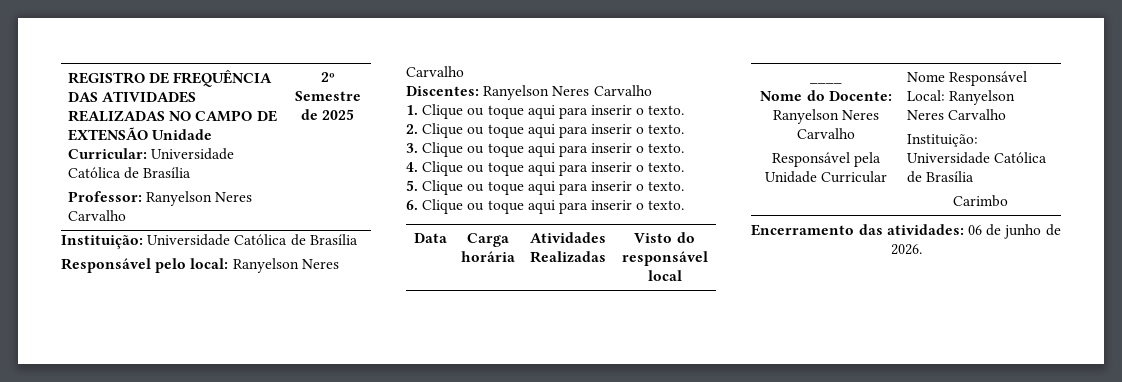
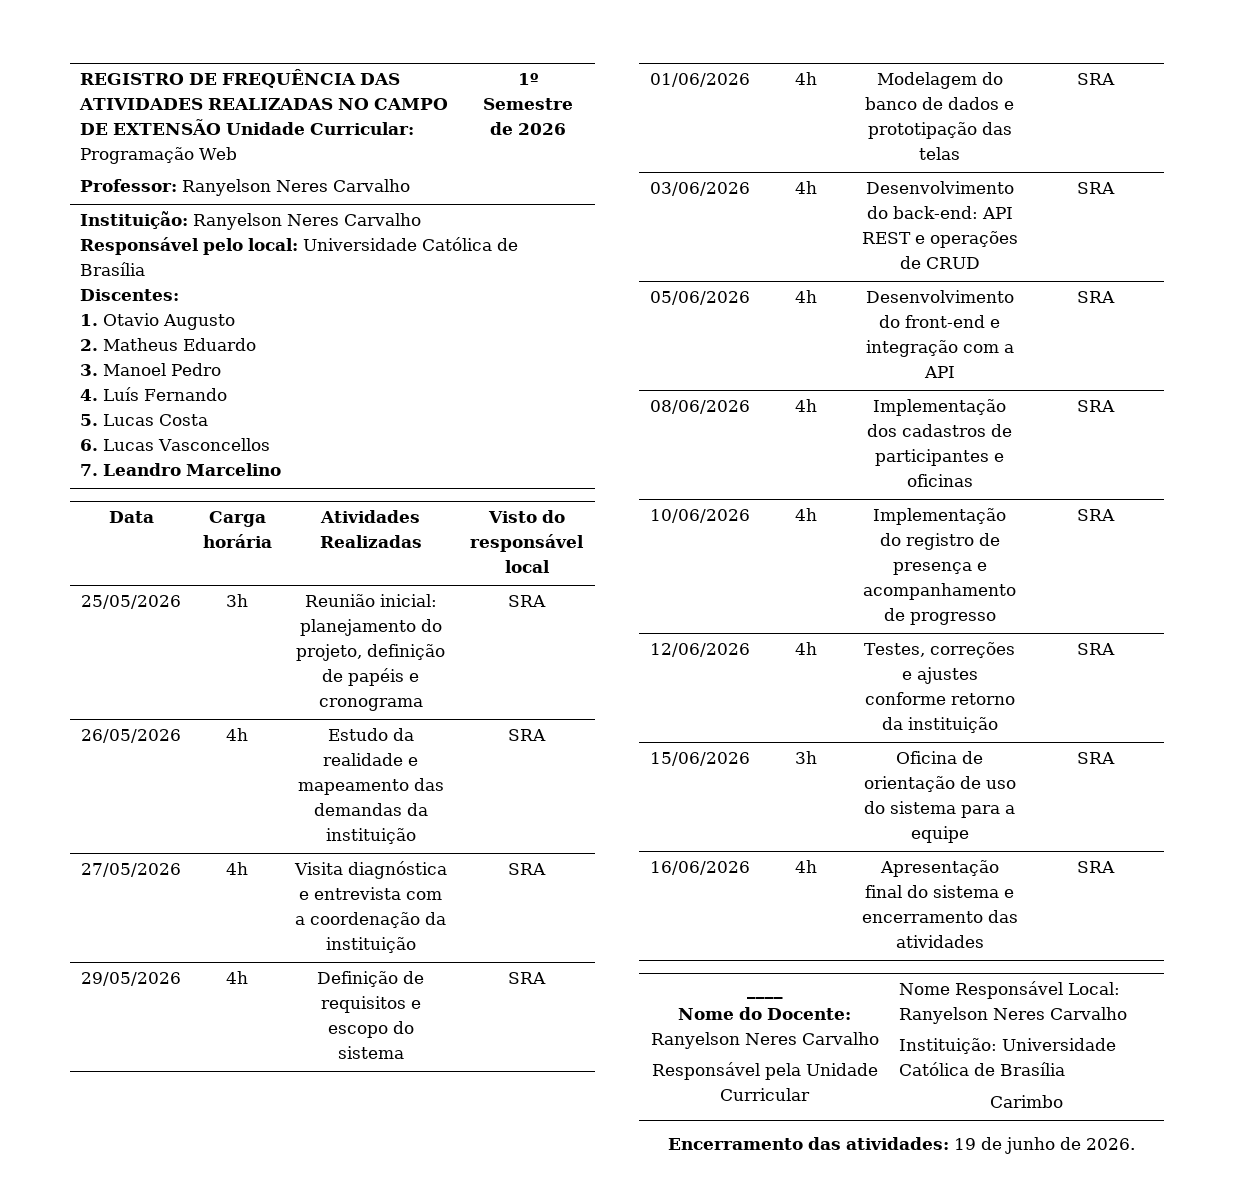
[151,148,235,160] [67,167,192,179] Universidade Católica de Brasília -> [80,147,238,164] Programação Web
[320,72,335,82] 2º -> [517,73,539,85] 1º
[322,109,355,120] [61,234,358,249] [61,258,339,273] [406,66,464,77] [406,85,652,100] [406,104,685,119] [406,123,685,138] [406,142,685,157] [406,161,685,176] [406,180,685,195] [406,199,685,214] 2025 // Instituição: Universidade Católica de Brasília // Responsável pelo local: Ranyelson Neres Carvalho // Discentes: Ranyelson Neres Carvalho // 1. Clique ou toque aqui para inserir o texto. // 2. Clique ou toque aqui para inserir o texto. // 3. Clique ou toque aqui para inserir o texto. // 4. Clique ou toque aqui para inserir o texto. // 5. Clique ou toque aqui para inserir o texto. // 6. Clique ou toque aqui para inserir o texto. -> [518,123,566,135] [80,211,422,230] [80,237,519,255] [80,262,146,276] [80,289,180,301] [80,313,236,330] [80,338,257,351] [80,363,222,376] [80,387,228,401] [80,414,209,426] [80,438,271,451] [80,463,282,476] 2026 // Instituição: Ranyelson Neres Carvalho // Responsável pelo local: Universidade Católica de Brasília // Discentes: // 1. Otavio Augusto // 2. Matheus Eduardo // 3. Manoel Pedro // 4. Luís Fernando // 5. Lucas Costa // 6. Lucas Vasconcellos // 7. Leandro Marcelino
(682, 275) none -> [81,595,181,609] [226,594,248,607] [304,594,437,607] [299,619,442,636] [296,644,445,661] [322,668,419,686] [318,698,423,711] [508,595,546,607] [81,729,181,743] [226,728,248,741] [327,728,414,741] [323,753,418,766] [297,778,444,795] [313,803,428,816] [325,828,416,844] [508,729,546,741] [81,863,181,877] [226,862,248,875] [293,861,447,879] [299,887,442,900] [295,912,446,928] [325,937,416,953] [508,863,546,875] [81,972,181,986] [226,971,248,984] [317,971,424,987] [320,996,421,1013] [327,1021,414,1038] [337,1046,404,1059] [508,972,546,984] [650,73,750,87] [795,72,817,85] [876,72,1003,89] [865,97,1014,110] [867,122,1012,139] [919,147,960,160] [1077,73,1115,85] [650,182,750,196] [795,181,817,194] [865,181,1014,194] [866,206,1013,219] [861,231,1018,248] [899,256,980,269] [1077,182,1115,194] [650,291,750,305] [795,290,817,303] [865,290,1014,303] [879,315,1000,328] [865,340,1014,357] [923,366,955,378] [1077,291,1115,303] [650,400,750,414] [795,399,817,412] [873,399,1006,416] [867,424,1012,437] [875,449,1004,466] [906,474,973,487] [1077,400,1115,412] [650,509,750,523] [795,508,817,521] [873,508,1006,525] [879,533,1000,550] [892,562,987,575] [863,583,1016,600] [883,608,996,625] [1077,509,1115,521] [650,643,750,657] [795,642,817,655] [864,642,1015,658] [901,667,978,684] [864,692,1015,705] [881,717,998,733] [1077,643,1115,655] [650,752,750,766] [795,751,817,764] [896,751,983,764] [863,776,1016,792] [864,801,1015,818] [910,826,969,843] [1077,752,1115,764] [650,861,750,875] [795,860,817,873] [879,860,999,877] [865,885,1014,898] [861,910,1018,923] [895,935,984,948] [1077,861,1115,873] // 25/05/2026 | 3h | Reunião inicial: planejamento do projeto, definição de papéis e cronograma | SRA // 26/05/2026 | 4h | Estudo da realidade e mapeamento das demandas da instituição | SRA // 27/05/2026 | 4h | Visita diagnóstica e entrevista com a coordenação da instituição | SRA // 29/05/2026 | 4h | Definição de requisitos e escopo do sistema | SRA // 01/06/2026 | 4h | Modelagem do banco de dados e prototipação das telas | SRA // 03/06/2026 | 4h | Desenvolvimento do back-end: API REST e operações de CRUD | SRA // 05/06/2026 | 4h | Desenvolvimento do front-end e integração com a API | SRA // 08/06/2026 | 4h | Implementação dos cadastros de participantes e oficinas | SRA // 10/06/2026 | 4h | Implementação do registro de presença e acompanhamento de progresso | SRA // 12/06/2026 | 4h | Testes, correções e ajustes conforme retorno da instituição | SRA // 15/06/2026 | 3h | Oficina de orientação de uso do sistema para a equipe | SRA // 16/06/2026 | 4h | Apresentação final do sistema e encerramento das atividades | SRA
[968,225,982,235] 06 -> [954,1138,976,1150] 19

